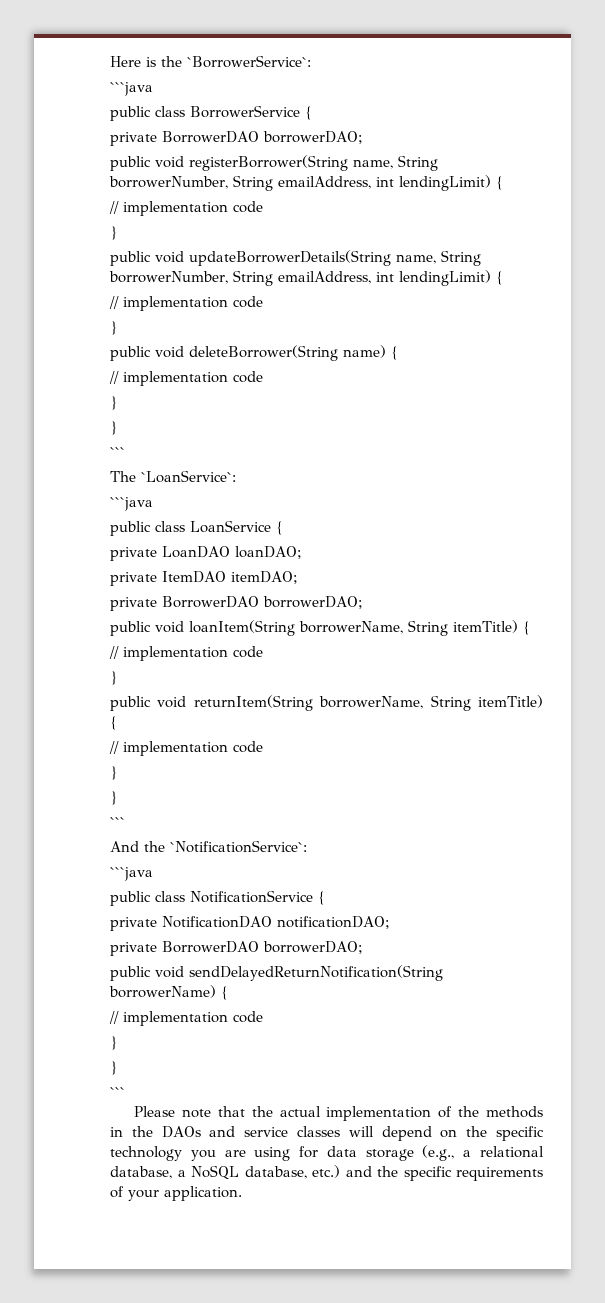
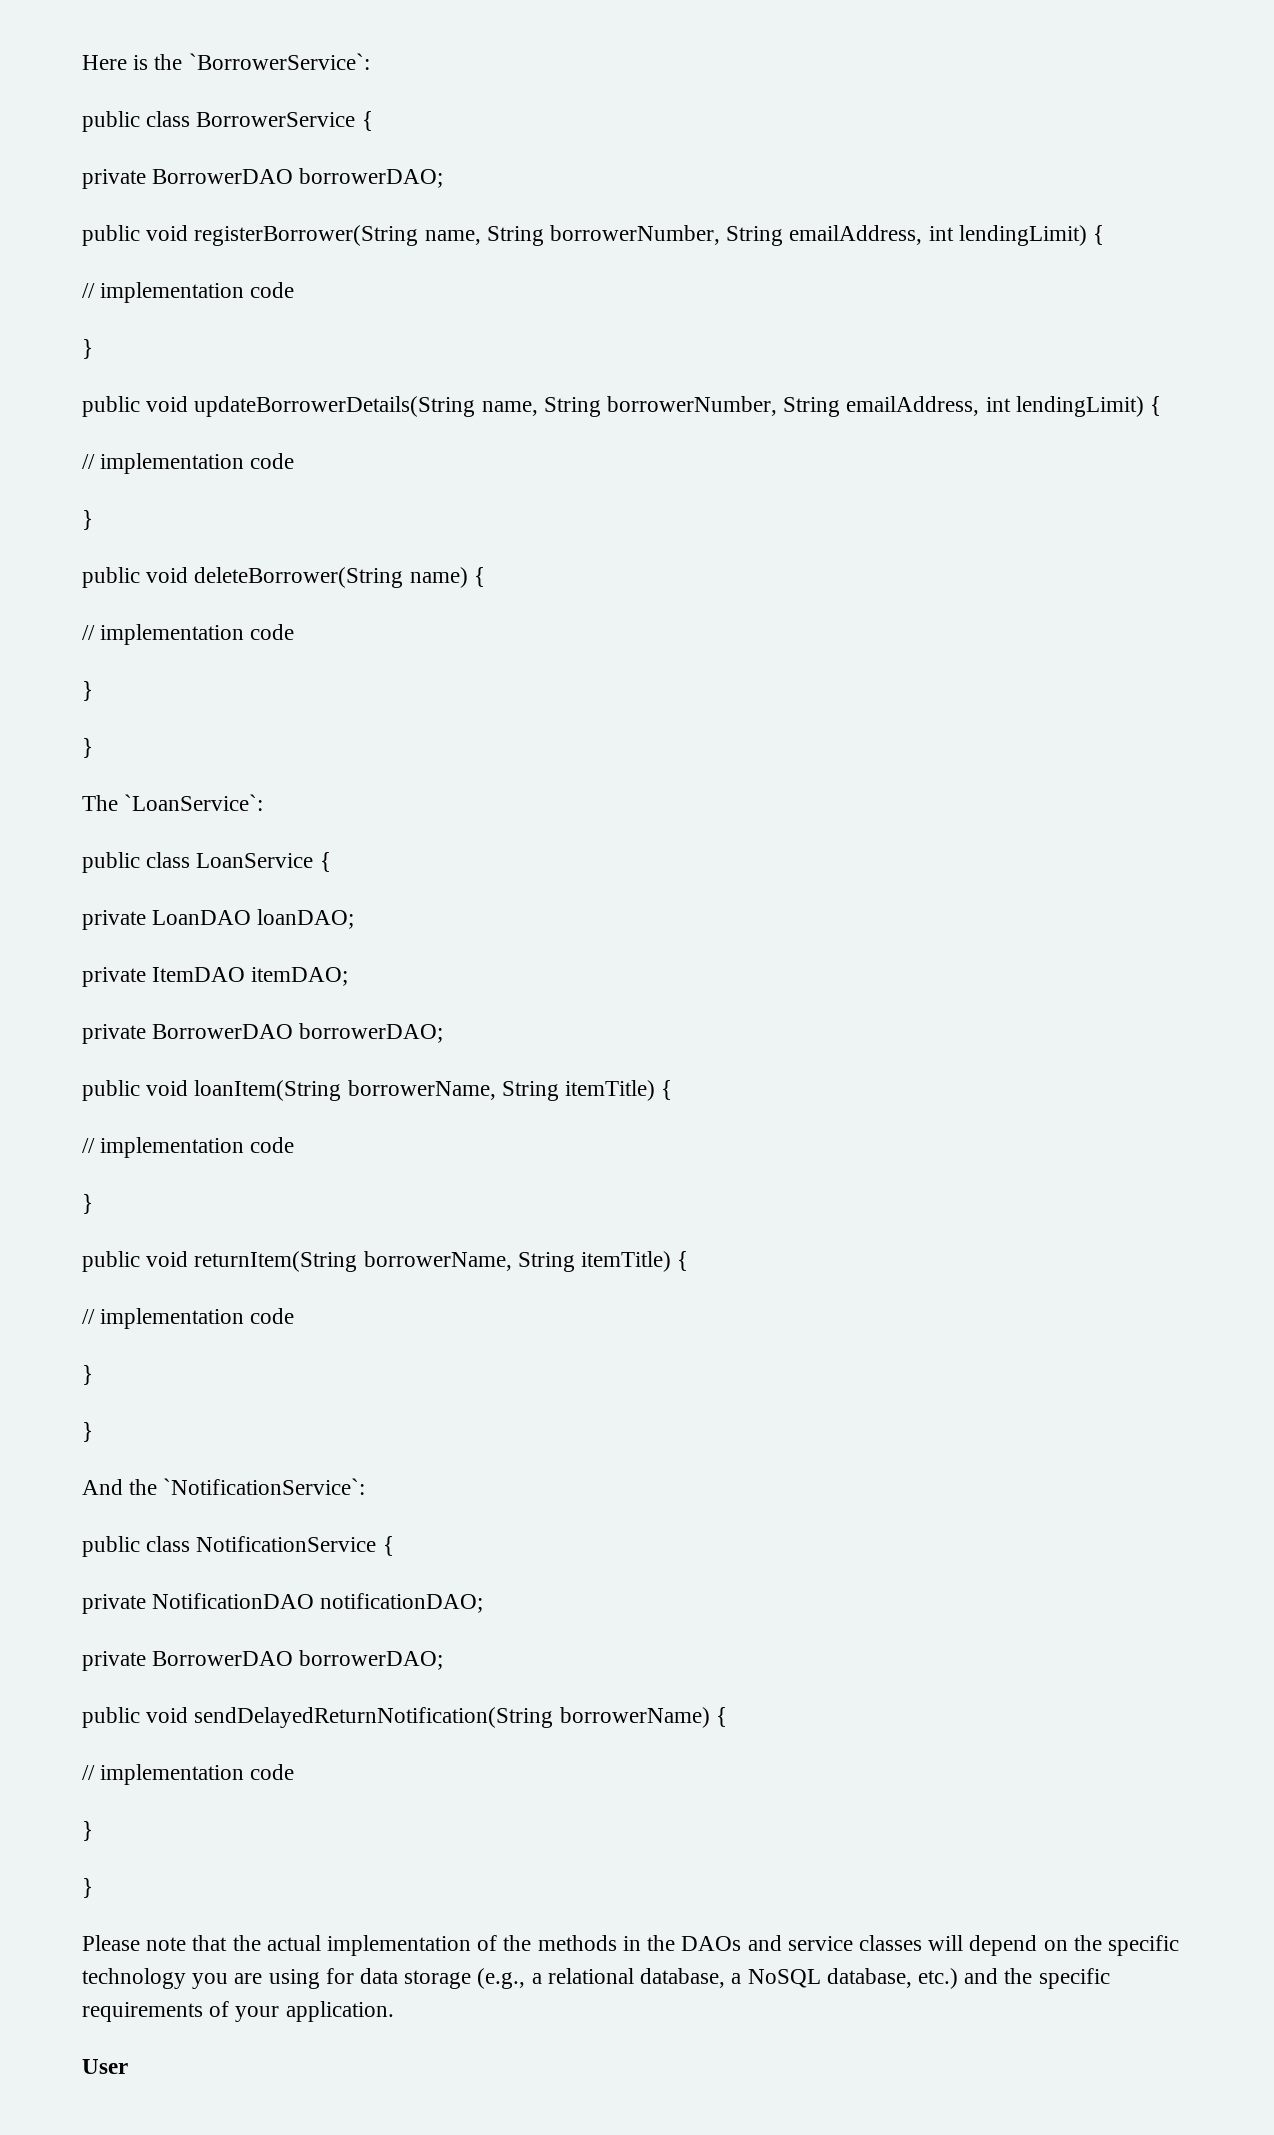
[110,82,153,96] // ```java -> (370, 61) none
[110,447,125,457] // ``` -> (93, 748) none
[110,497,153,511] // ```java -> (264, 802) none
[110,817,125,827] // ``` -> (93, 1432) none
[110,867,153,881] // ```java -> (366, 1486) none
[110,1087,125,1097] // ``` -> (93, 1888) none
(242, 1193) none -> [82,2059,128,2074] // User

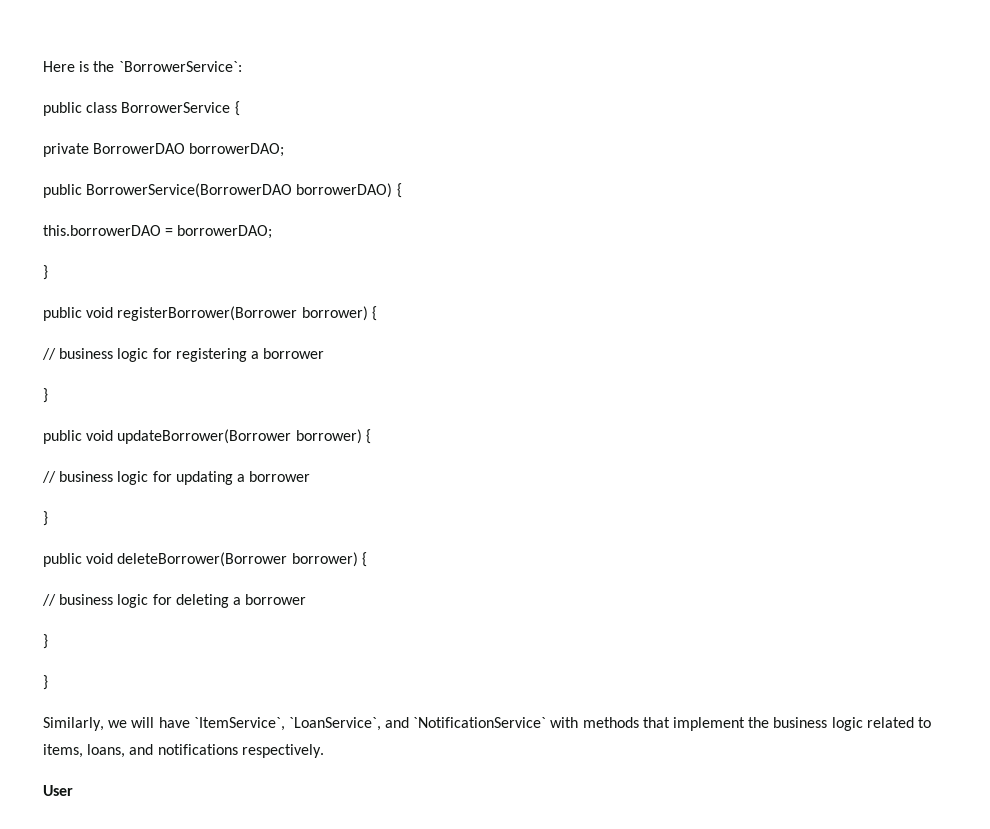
[146,225,1105,246] [82,282,295,303] [82,339,93,359] [82,396,1162,417] [82,453,295,474] [82,510,93,530] [82,567,485,588] [82,624,295,645] [82,681,93,701] [82,738,93,758] [82,794,264,811] [82,852,331,873] [82,909,355,930] [82,967,349,987] [82,1023,444,1044] [82,1080,673,1101] [82,1137,295,1158] [82,1194,93,1214] [82,1251,689,1272] [82,1308,295,1329] [82,1365,93,1385] [82,1422,93,1442] [82,1478,366,1495] [82,1536,394,1557] [82,1593,484,1614] [82,1650,444,1671] [82,1707,727,1728] [82,1764,295,1785] [82,1821,93,1841] [82,1878,93,1898] [82,1935,1179,1956] [82,1968,1110,1989] [82,2001,394,2022] void registerBorrower(String name, String borrowerNumber, String emailAddress, int lendingLimit) { // // implementation code // } // public void updateBorrowerDetails(String name, String borrowerNumber, String emailAddress, int lendingLimit) { // // implementation code // } // public void deleteBorrower(String name) { // // implementation code // } // } // The `LoanService`: // public class LoanService { // private LoanDAO loanDAO; // private ItemDAO itemDAO; // private BorrowerDAO borrowerDAO; // public void loanItem(String borrowerName, String itemTitle) { // // implementation code // } // public void returnItem(String borrowerName, String itemTitle) { // // implementation code // } // } // And the `NotificationService`: // public class NotificationService { // private NotificationDAO notificationDAO; // private BorrowerDAO borrowerDAO; // public void sendDelayedReturnNotification(String borrowerName) { // // implementation code // } // } // Please note that the actual implementation of the methods in the DAOs and service classes will depend on the specific technology you are using for data storage (e.g., a relational database, a NoSQL database, etc.) and the specific requirements of your application. -> [86,183,402,198] [43,225,273,239] [43,265,48,280] [43,306,377,321] [42,348,325,362] [43,388,48,403] [43,429,371,444] [42,471,311,485] [43,511,48,526] [43,552,367,567] [42,594,307,608] [43,634,48,649] [43,675,48,690] [43,717,931,731] [43,744,324,758] BorrowerService(BorrowerDAO borrowerDAO) { // this.borrowerDAO = borrowerDAO; // } // public void registerBorrower(Borrower borrower) { // // business logic for registering a borrower // } // public void updateBorrower(Borrower borrower) { // // business logic for updating a borrower // } // public void deleteBorrower(Borrower borrower) { // // business logic for deleting a borrower // } // } // Similarly, we will have `ItemService`, `LoanService`, and `NotificationService` with methods that implement the business logic related to items, loans, and notifications respectively.

